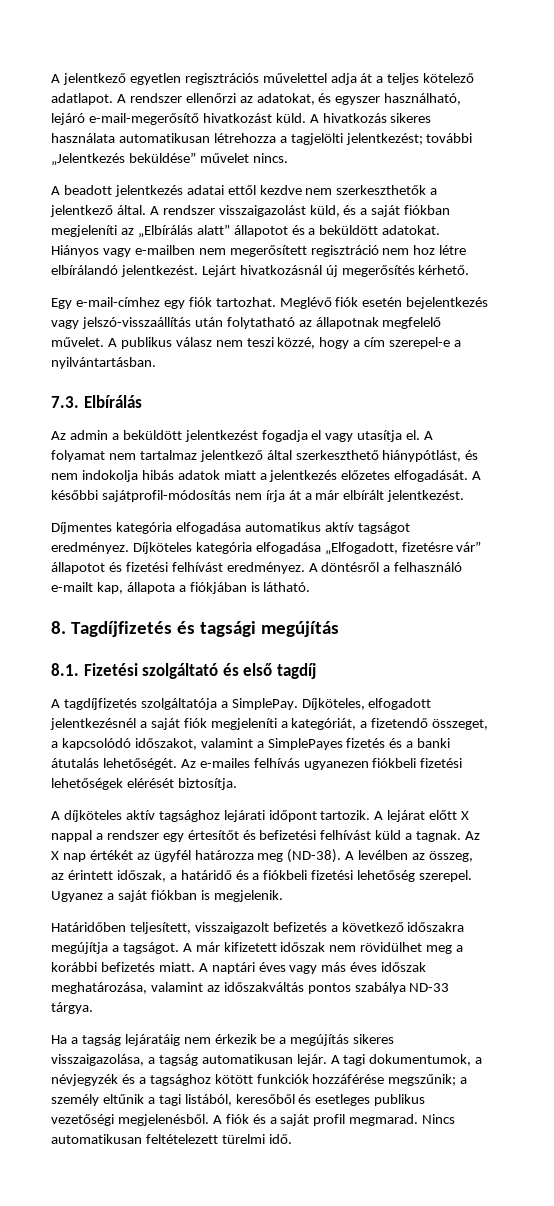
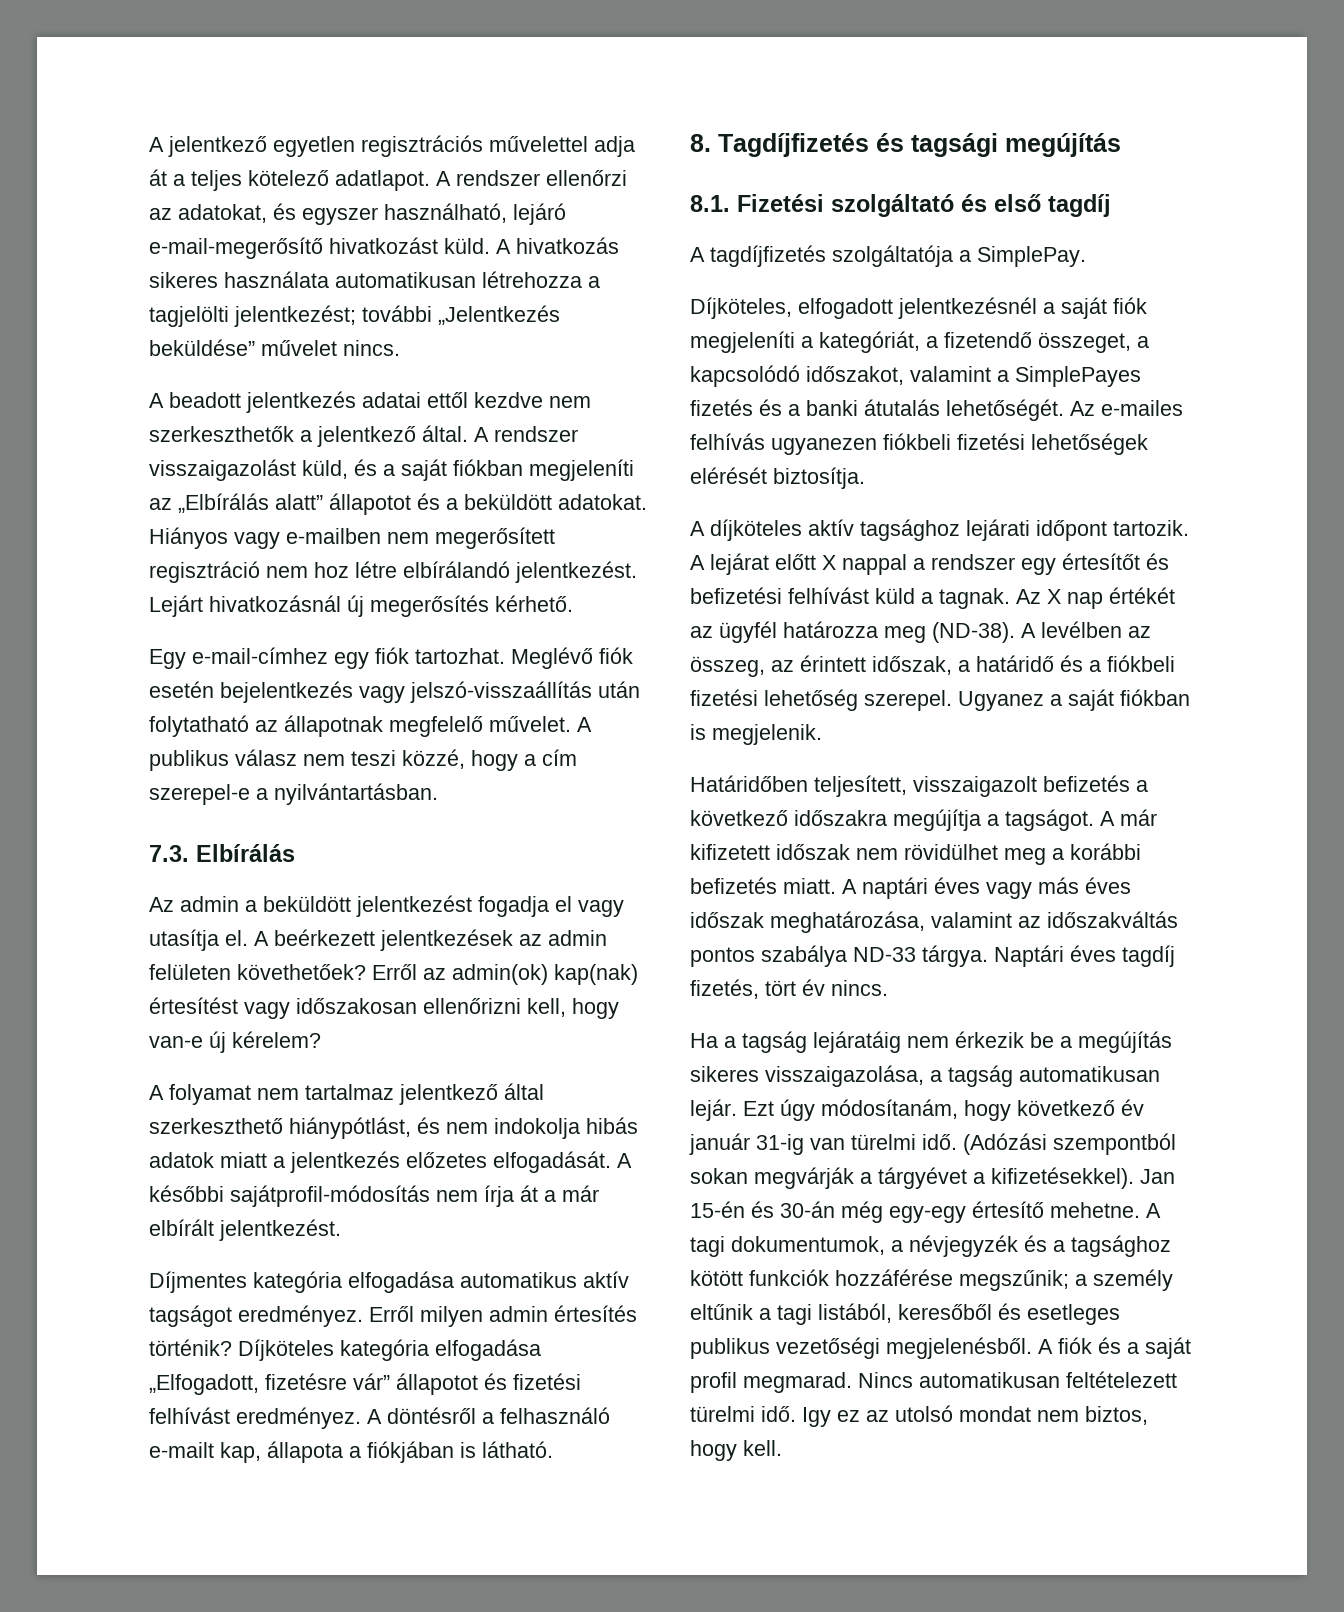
(434, 435) none -> [274,929,607,951] [149,964,638,985] [149,997,619,1019] [149,1031,321,1053] [149,1085,164,1100] beérkezett jelentkezések az admin felületen követhetőek? Erről az admin(ok) kap(nak) értesítést vagy időszakosan ellenőrizni kell, hogy van-e új kérelem? // A
(129, 548) none -> [369,1305,637,1327] [149,1339,232,1356] Erről milyen admin értesítés történik?
(298, 704) none -> (1086, 256) //
(93, 1008) none -> [994,945,1175,967] [690,979,888,999] Naptári éves tagdíj fizetés, tört év nincs.
(327, 1060) none -> [743,1099,1144,1121] [689,1133,1176,1155] [690,1167,1175,1189] [690,1201,1140,1223] Ezt úgy módosítanám, hogy következő év január 31-ig van türelmi idő. (Adózási szempontból sokan megvárják a tárgyévet a kifizetésekkel). Jan 15-én és 30-án még egy-egy értesítő mehetne.
(292, 1139) none -> [802,1405,1148,1427] [690,1440,782,1461] Igy ez az utolsó mondat nem biztos, hogy kell.

